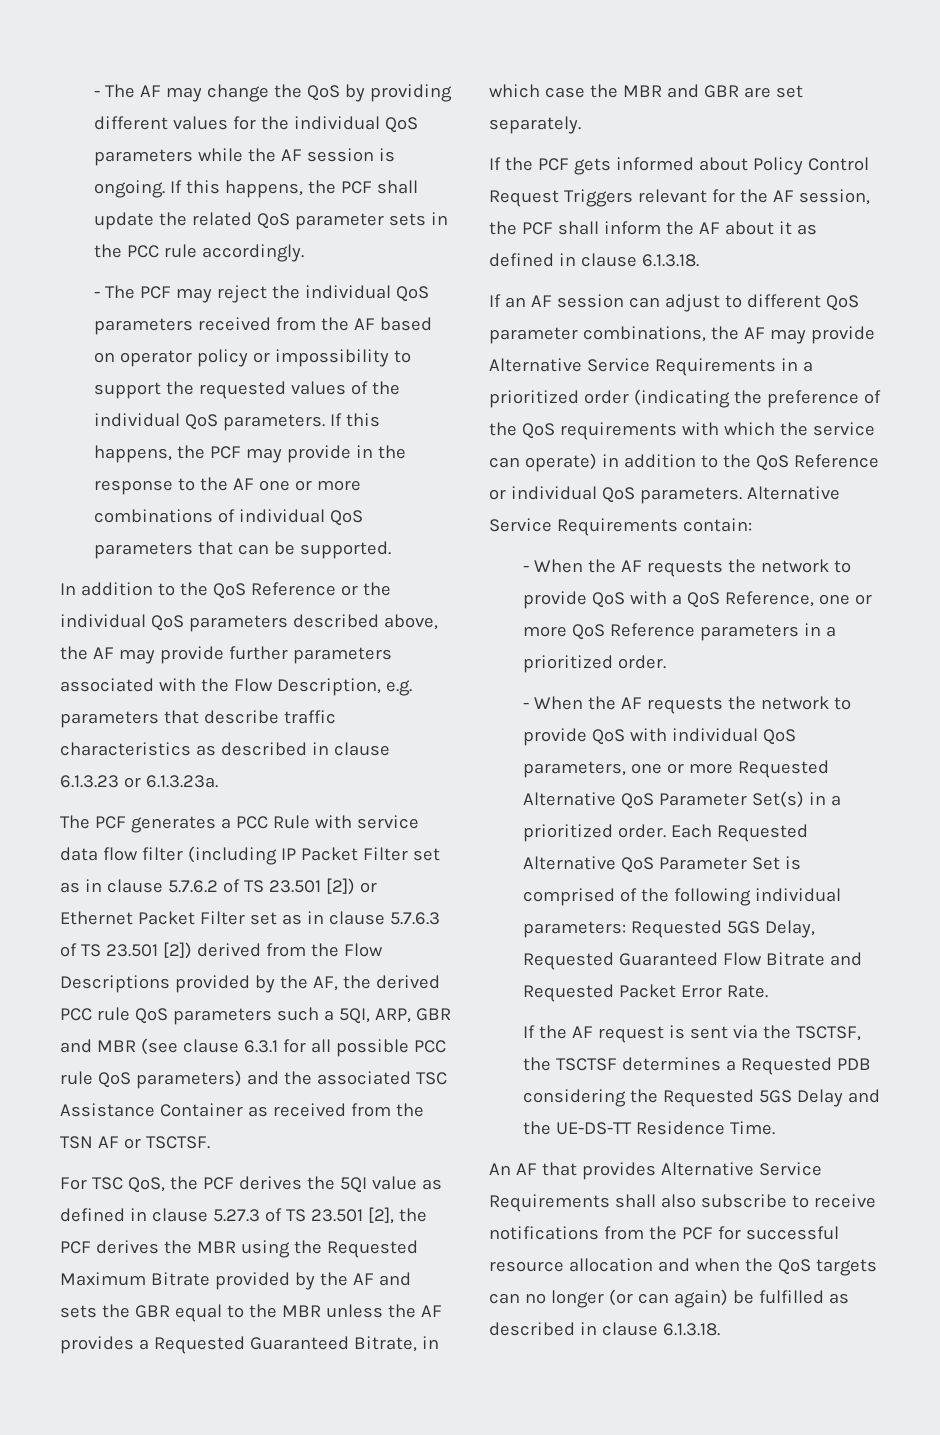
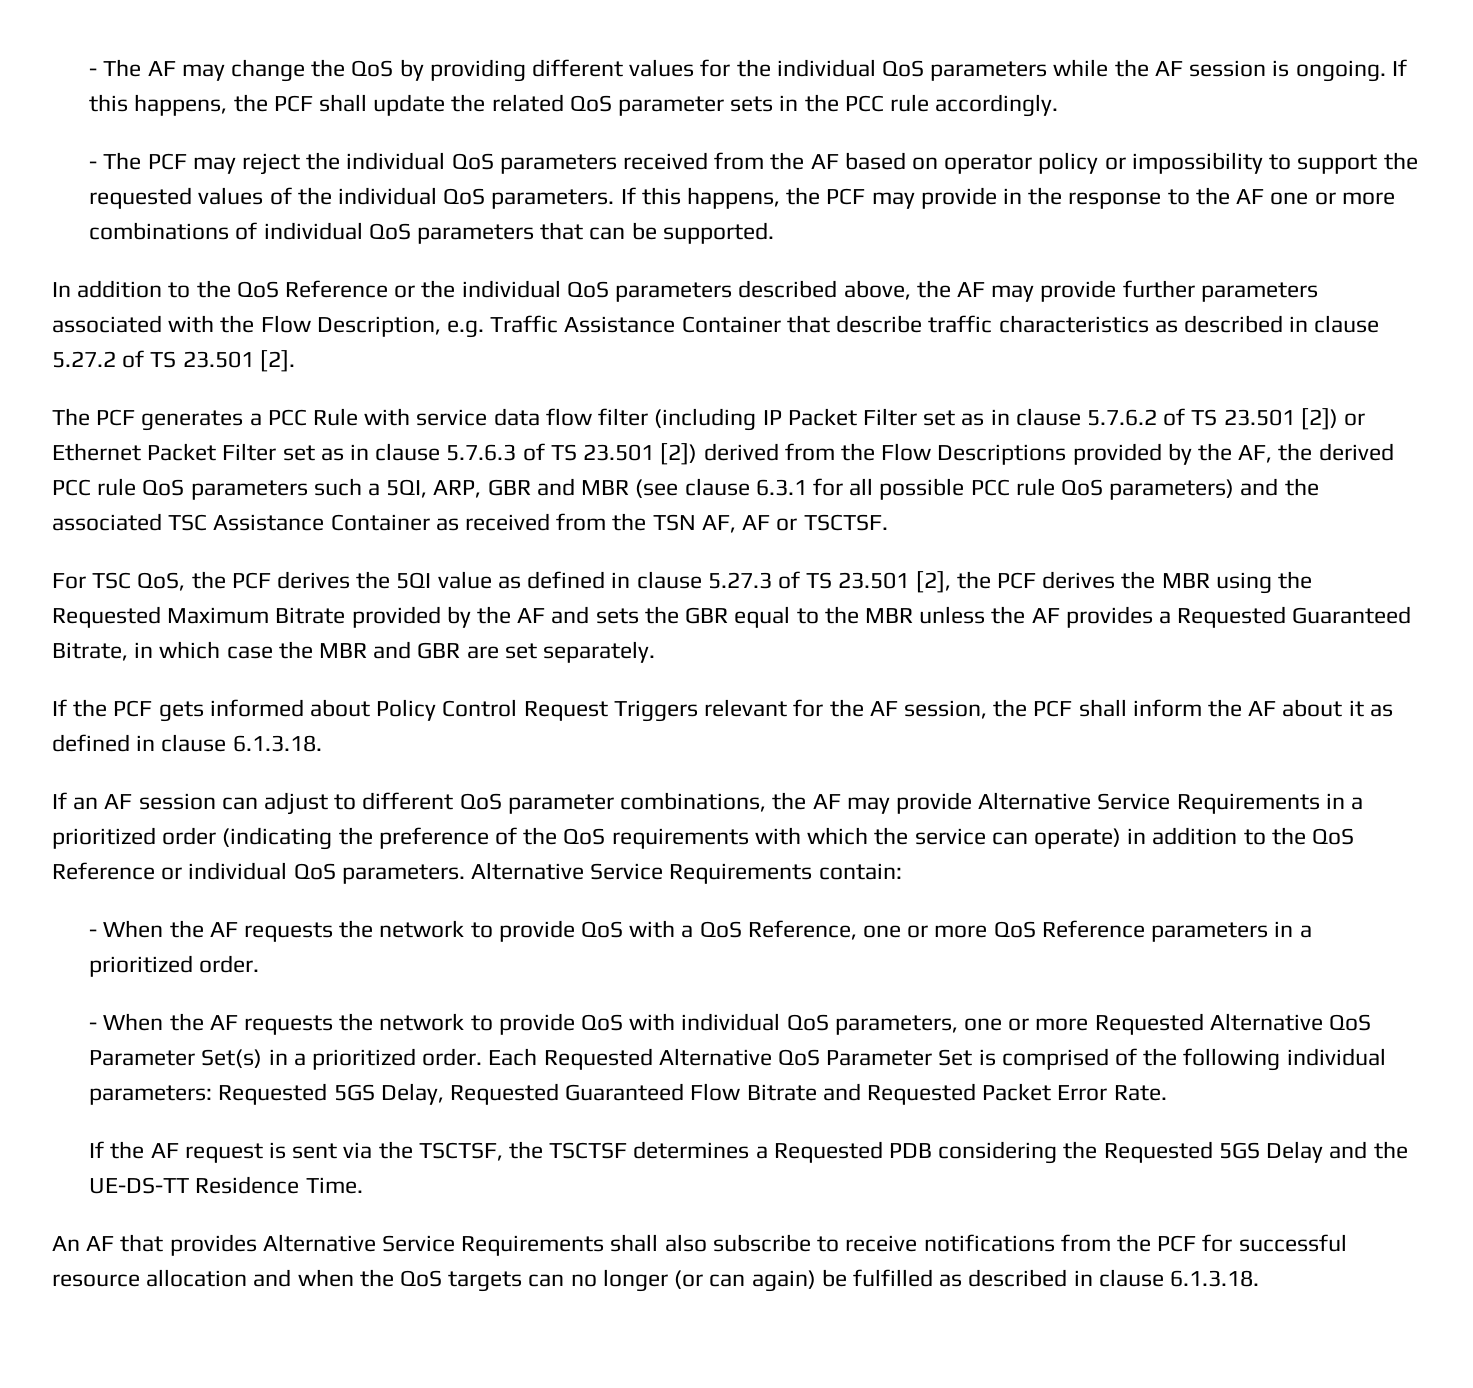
[60,711,159,728] parameters -> [490,315,781,333] Traffic Assistance Container
[60,775,218,788] 6.1.3.23 or 6.1.3.23a. -> [52,350,295,372] 5.27.2 of TS 23.501 [2].
(93, 1142) none -> [701,515,736,533] AF,

